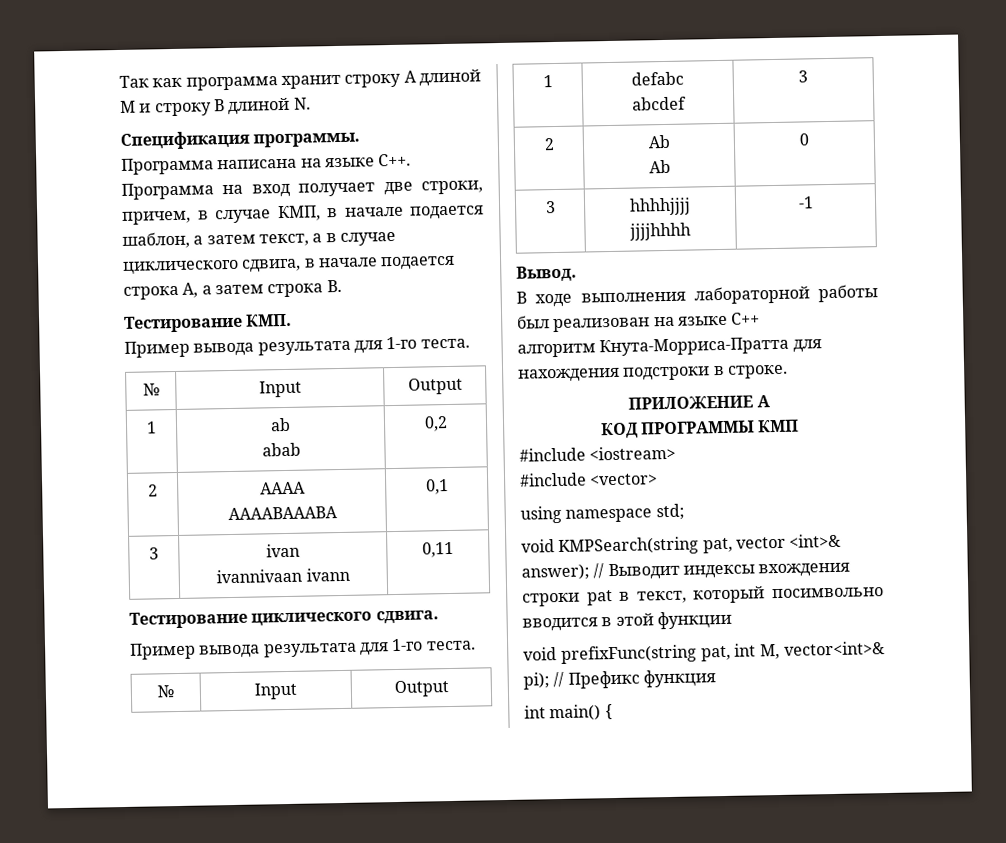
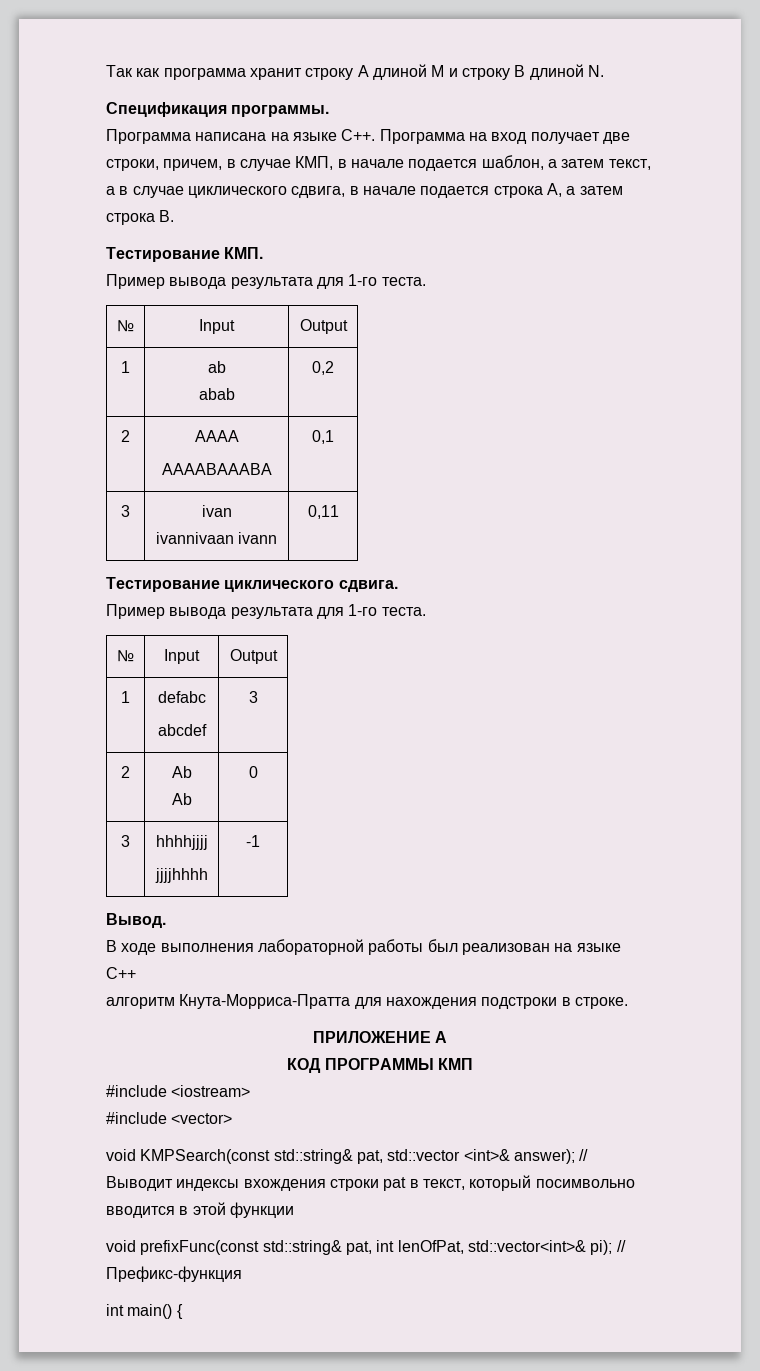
[520,503,685,524] [521,536,786,557] using namespace std; // void KMPSearch(string pat, vector -> [106,1149,461,1164] void KMPSearch(const std::string& pat, std::vector
[560,641,885,664] [523,669,716,690] prefixFunc(string pat, int M, vector<int>& pi); // Префикс функция -> [140,1240,626,1255] [106,1266,242,1282] prefixFunc(const std::string& pat, int lenOfPat, std::vector<int>& pi); // Префикс-функция

